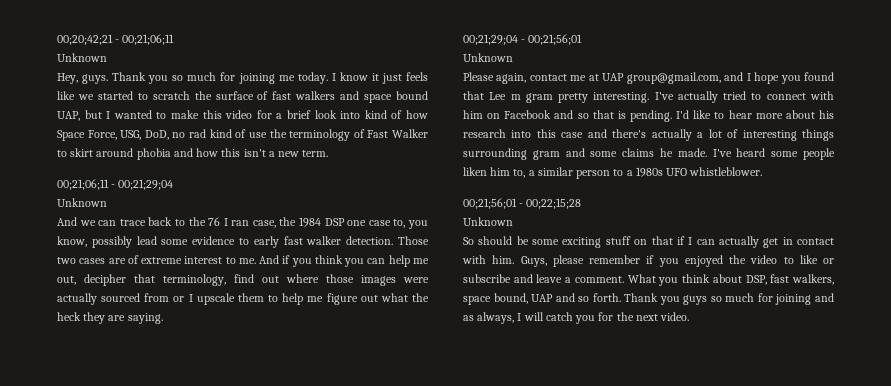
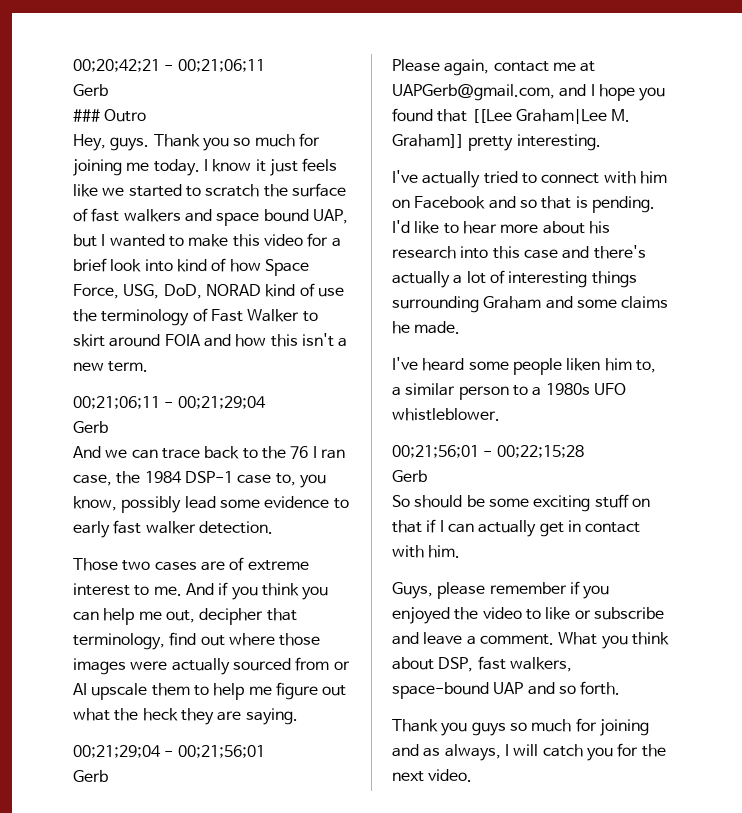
[57,53,107,62] Unknown -> [73,84,108,96] [73,109,147,122] Gerb // ### Outro
[172,129,207,138] no rad -> [205,284,261,296] NORAD
[136,148,171,160] phobia -> [164,334,201,346] FOIA
[57,198,107,207] Unknown -> [73,421,108,433] Gerb
[324,218,367,226] DSP one -> [184,471,233,483] DSP-1
(394, 240) none -> (273, 527) //
[188,294,193,302] I -> [73,683,87,695] AI
[463,53,513,62] Unknown -> [73,770,108,782] Gerb
[602,72,721,84] UAP group@gmail.com, -> [392,84,555,101] UAPGerb@gmail.com,
[489,92,553,103] Lee m gram -> [471,109,631,124] [392,134,464,148] [[Lee Graham|Lee M. Graham]]
(650, 97) none -> (601, 142) //
[532,150,560,160] gram -> [483,296,542,309] Graham
(707, 152) none -> (461, 327) //
[463,217,513,226] Unknown -> [392,470,427,482] Gerb
(515, 259) none -> (461, 551) //
[463,293,528,305] space bound, -> [392,682,489,699] space-bound
(621, 297) none -> (621, 688) //

